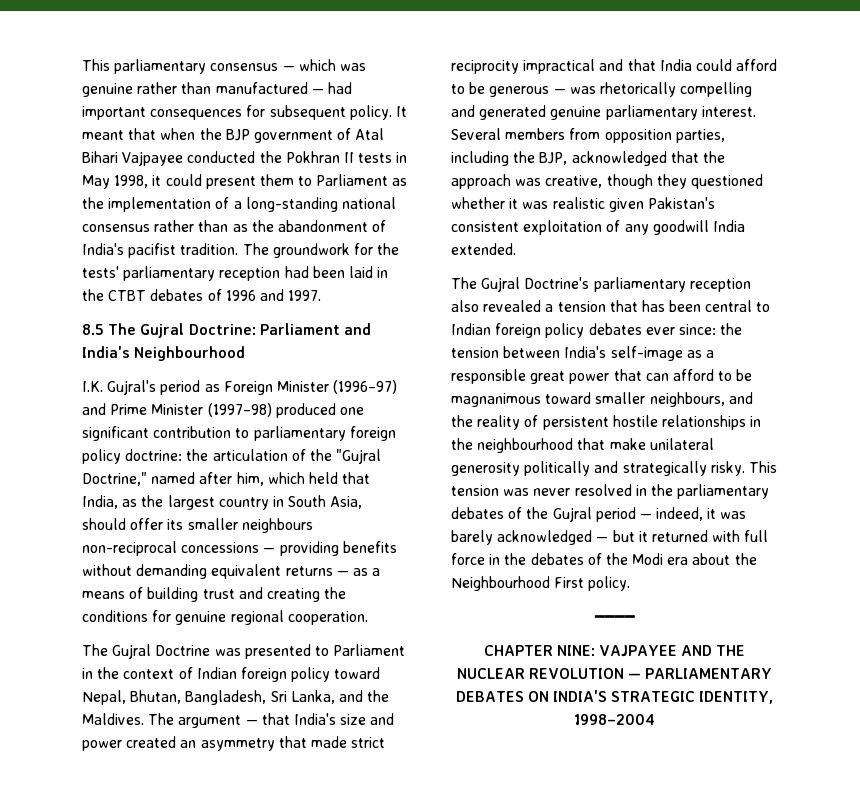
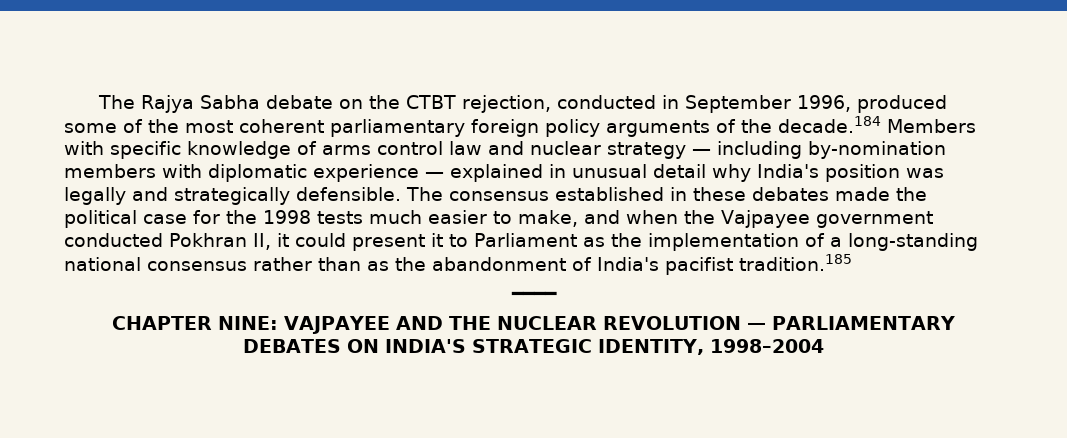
[82,59,366,74] [82,82,352,97] [82,105,407,120] [82,128,385,143] [82,151,408,166] [82,175,149,189] This parliamentary consensus — which was genuine rather than manufactured — had important consequences for subsequent policy. It meant that when the BJP government of Atal Bihari Vajpayee conducted the Pokhran II tests in May 1998, -> [97,95,947,113] [64,116,976,137] [64,141,946,159] [64,164,944,182] [64,187,927,205] [64,210,933,228] [64,233,271,250] The Rajya Sabha debate on the CTBT rejection, conducted in September 1996, produced some of the most coherent parliamentary foreign policy arguments of the decade.184 Members with specific knowledge of arms control law and nuclear strategy — including by-nomination members with diplomatic experience — explained in unusual detail why India's position was legally and strategically defensible. The consensus established in these debates made the political case for the 1998 tests much easier to make, and when the Vajpayee government conducted Pokhran II,
[259,174,294,186] them -> [430,233,443,247] it
[180,243,400,258] [82,266,389,281] [82,289,322,301] [82,323,371,338] [82,346,246,361] [82,380,398,395] [82,403,364,418] [82,426,396,441] [82,449,382,464] [82,472,371,486] [82,495,363,510] [82,518,313,533] [82,541,397,556] [82,564,381,579] [82,587,347,602] [82,610,368,625] [82,644,406,659] [82,667,381,682] [82,690,390,705] [82,713,395,728] [82,736,386,751] [451,59,778,74] [451,82,753,97] [451,105,756,120] [451,128,725,143] [451,151,725,166] [451,174,763,189] [451,197,715,212] [451,220,745,235] [451,243,516,255] [451,277,751,292] [451,300,771,312] [451,323,743,338] [451,346,714,361] [451,369,753,384] [451,392,753,407] [451,415,762,430] [451,438,714,453] [451,461,777,476] [451,484,770,499] [451,507,747,522] [451,530,769,545] [451,553,757,565] [451,576,631,591] tradition. The groundwork for the tests' parliamentary reception had been laid in the CTBT debates of 1996 and 1997. // 8.5 The Gujral Doctrine: Parliament and India's Neighbourhood // I.K. Gujral's period as Foreign Minister (1996–97) and Prime Minister (1997–98) produced one significant contribution to parliamentary foreign policy doctrine: the articulation of the "Gujral Doctrine," named after him, which held that India, as the largest country in South Asia, should offer its smaller neighbours non-reciprocal concessions — providing benefits without demanding equivalent returns — as a means of building trust and creating the conditions for genuine regional cooperation. // The Gujral Doctrine was presented to Parliament in the context of Indian foreign policy toward Nepal, Bhutan, Bangladesh, Sri Lanka, and the Maldives. The argument — that India's size and power created an asymmetry that made strict reciprocity impractical and that India could afford to be generous — was rhetorically compelling and generated genuine parliamentary interest. Several members from opposition parties, including the BJP, acknowledged that the approach was creative, though they questioned whether it was realistic given Pakistan's consistent exploitation of any goodwill India extended. // The Gujral Doctrine's parliamentary reception also revealed a tension that has been central to Indian foreign policy debates ever since: the tension between India's self-image as a responsible great power that can afford to be magnanimous toward smaller neighbours, and the reality of persistent hostile relationships in the neighbourhood that make unilateral generosity politically and strategically risky. This tension was never resolved in the parliamentary debates of the Gujral period — indeed, it was barely acknowledged — but it returned with full force in the debates of the Modi era about the Neighbourhood First policy. -> [739,254,852,271] tradition.185

